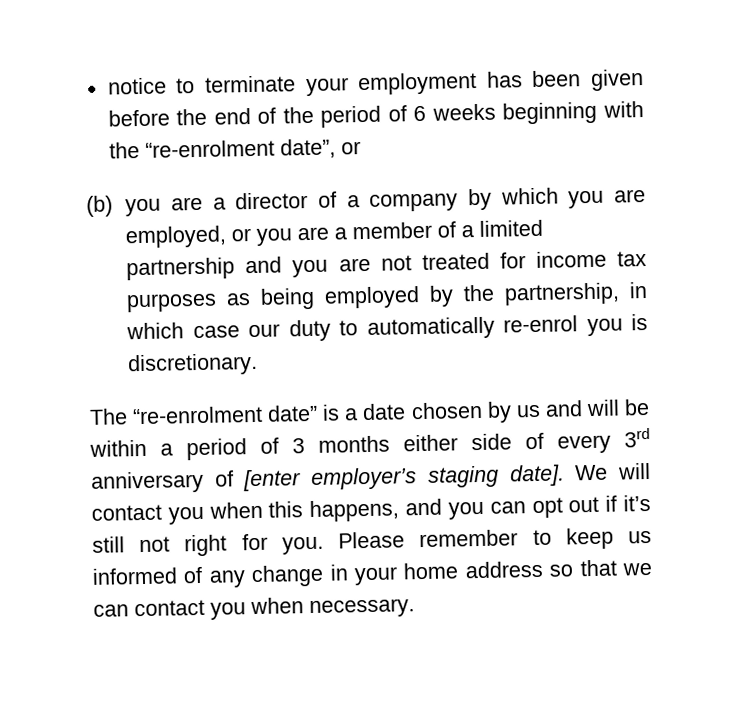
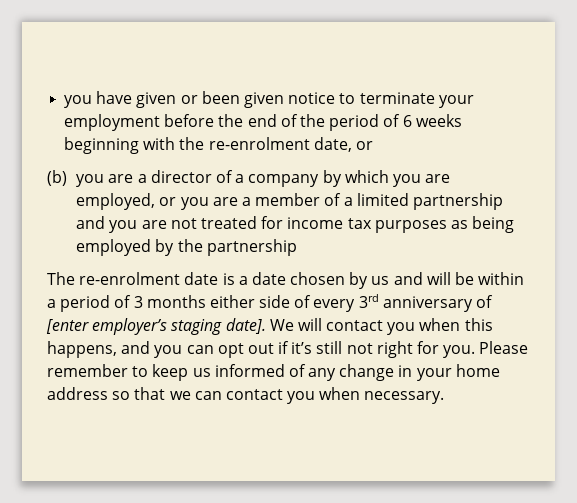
(107, 86) none -> [64,91,284,108] you have given or been given
[485,69,644,91] has been given -> (161, 122) none
[144,138,336,159] “re-enrolment date”, -> [208,137,352,152] re-enrolment date,
[504,281,648,306] [126,313,648,342] [127,352,259,377] partnership, in which case our duty to automatically re-enrol you is discretionary. -> [206,239,297,256] partnership
[132,404,319,425] “re-enrolment date” -> [79,272,219,285] re-enrolment date

